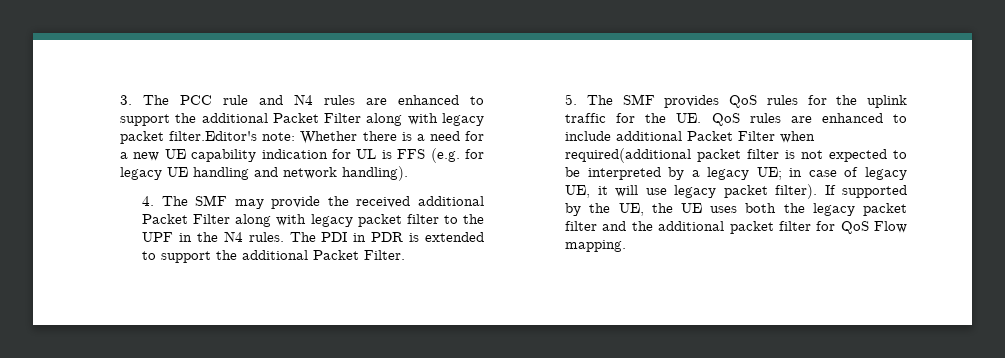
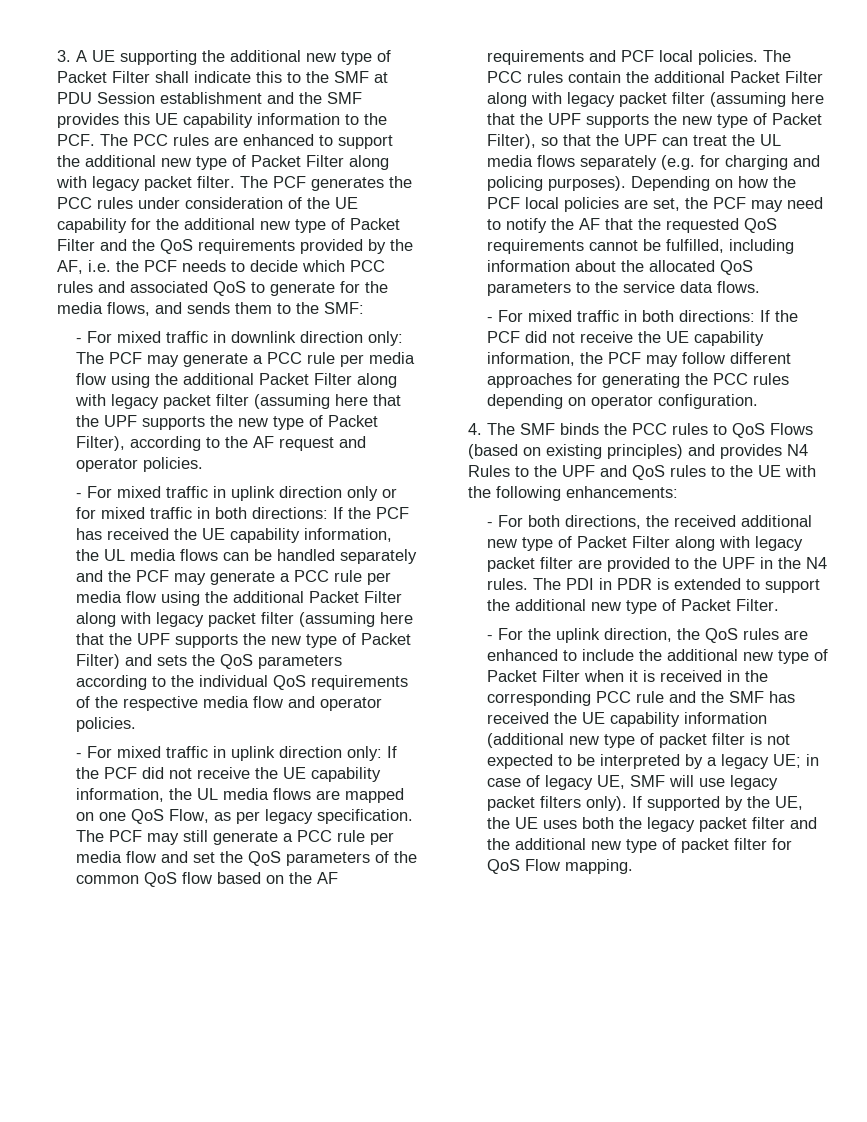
[143,94,314,105] The PCC rule and N4 -> [76,50,392,65] [57,71,389,83] [57,92,363,104] [57,113,388,128] [57,134,169,146] A UE supporting the additional new type of Packet Filter shall indicate this to the SMF at PDU Session establishment and the SMF provides this UE capability information to the PCF. The PCC
[272,113,485,126] [120,131,484,144] [120,148,485,163] [120,166,409,181] [142,195,484,209] [142,214,439,227] Packet Filter along with legacy packet filter.Editor's note: Whether there is a need for a new UE capability indication for UL is FFS (e.g. for legacy UE handling and network handling). // 4. The SMF may provide the received additional Packet Filter along with legacy packet filter -> [161,155,390,170] [56,176,413,191] [57,197,359,209] [57,218,401,233] [57,239,414,254] [57,260,386,274] [57,281,389,296] [57,302,365,316] [76,331,404,346] [76,352,416,367] [76,373,398,388] [75,394,402,409] [76,415,379,430] [76,436,367,451] [76,457,204,472] [76,486,398,501] [76,507,410,519] [76,528,393,543] [76,549,418,564] [76,570,392,585] [76,591,403,606] [76,612,414,627] [76,633,412,648] [76,654,343,669] [76,675,409,690] [76,696,383,711] [76,717,137,732] [76,746,398,761] [76,767,382,782] [76,788,405,803] [76,809,414,824] [76,830,395,845] [76,851,418,866] [76,872,339,887] [487,50,792,65] [487,71,824,83] [487,92,825,107] [487,113,823,128] [487,134,782,149] [487,155,821,170] [487,176,797,191] [487,197,824,212] [487,218,778,233] [487,239,795,254] [487,260,754,275] [487,281,761,296] [487,310,799,322] [487,331,765,346] [487,352,792,367] [487,373,790,388] [487,394,759,409] [468,423,814,438] [468,444,809,459] [468,465,817,480] [468,486,679,501] [487,515,813,529] [487,536,804,551] [487,557,671,572] new type of Packet Filter along with legacy packet filter. The PCF generates the PCC rules under consideration of the UE capability for the additional new type of Packet Filter and the QoS requirements provided by the AF, i.e. the PCF needs to decide which PCC rules and associated QoS to generate for the media flows, and sends them to the SMF: // - For mixed traffic in downlink direction only: The PCF may generate a PCC rule per media flow using the additional Packet Filter along with legacy packet filter (assuming here that the UPF supports the new type of Packet Filter), according to the AF request and operator policies. // - For mixed traffic in uplink direction only or for mixed traffic in both directions: If the PCF has received the UE capability information, the UL media flows can be handled separately and the PCF may generate a PCC rule per media flow using the additional Packet Filter along with legacy packet filter (assuming here that the UPF supports the new type of Packet Filter) and sets the QoS parameters according to the individual QoS requirements of the respective media flow and operator policies. // - For mixed traffic in uplink direction only: If the PCF did not receive the UE capability information, the UL media flows are mapped on one QoS Flow, as per legacy specification. The PCF may still generate a PCC rule per media flow and set the QoS parameters of the common QoS flow based on the AF requirements and PCF local policies. The PCC rules contain the additional Packet Filter along with legacy packet filter (assuming here that the UPF supports the new type of Packet Filter), so that the UPF can treat the UL media flows separately (e.g. for charging and policing purposes). Depending on how the PCF local policies are set, the PCF may need to notify the AF that the requested QoS requirements cannot be fulfilled, including information about the allocated QoS parameters to the service data flows. // - For mixed traffic in both directions: If the PCF did not receive the UE capability information, the PCF may follow different approaches for generating the PCC rules depending on operator configuration. // 4. The SMF binds the PCC rules to QoS Flows (based on existing principles) and provides N4 Rules to the UPF and QoS rules to the UE with the following enhancements: // - For both directions, the received additional new type of Packet Filter along with legacy packet filter are provided
(309, 255) none -> [591,599,677,614] new type of
[565,94,907,108] [565,113,702,123] 5. The SMF provides QoS rules for the uplink traffic for the UE. -> [487,628,701,643] - For the uplink direction, the
[616,131,816,143] [565,148,692,163] additional Packet Filter when required(additional -> [639,649,829,664] [487,670,769,682] [487,691,796,706] [487,712,768,727] [487,733,655,748] the additional new type of Packet Filter when it is received in the corresponding PCC rule and the SMF has received the UE capability information (additional new type of
[597,186,608,195] it -> [630,775,666,787] SMF
[775,184,818,199] filter). -> [540,796,628,811] filters only).
(725, 226) none -> [591,838,677,853] new type of

